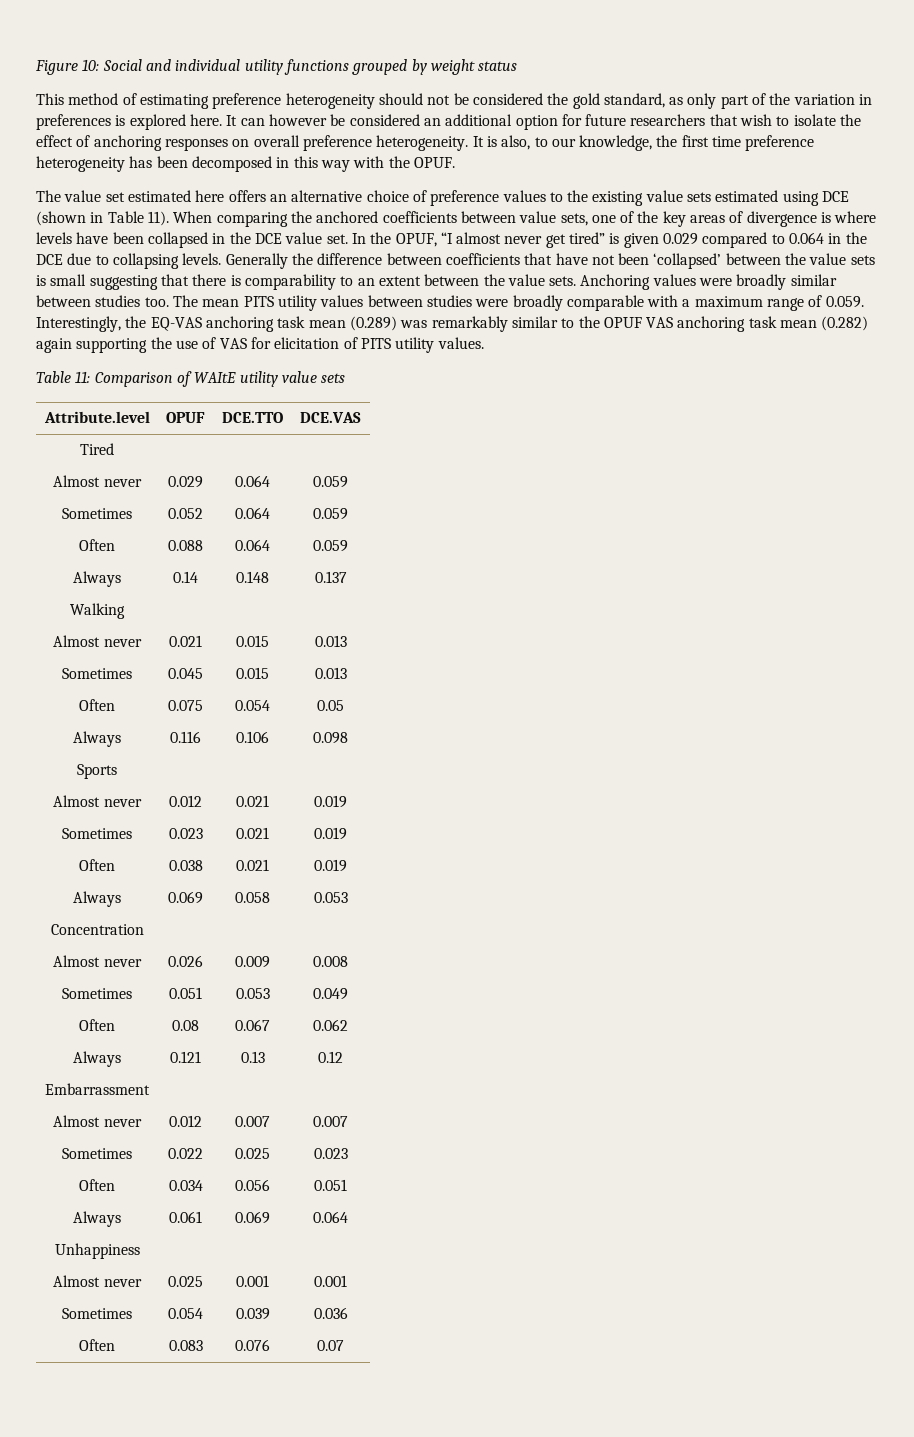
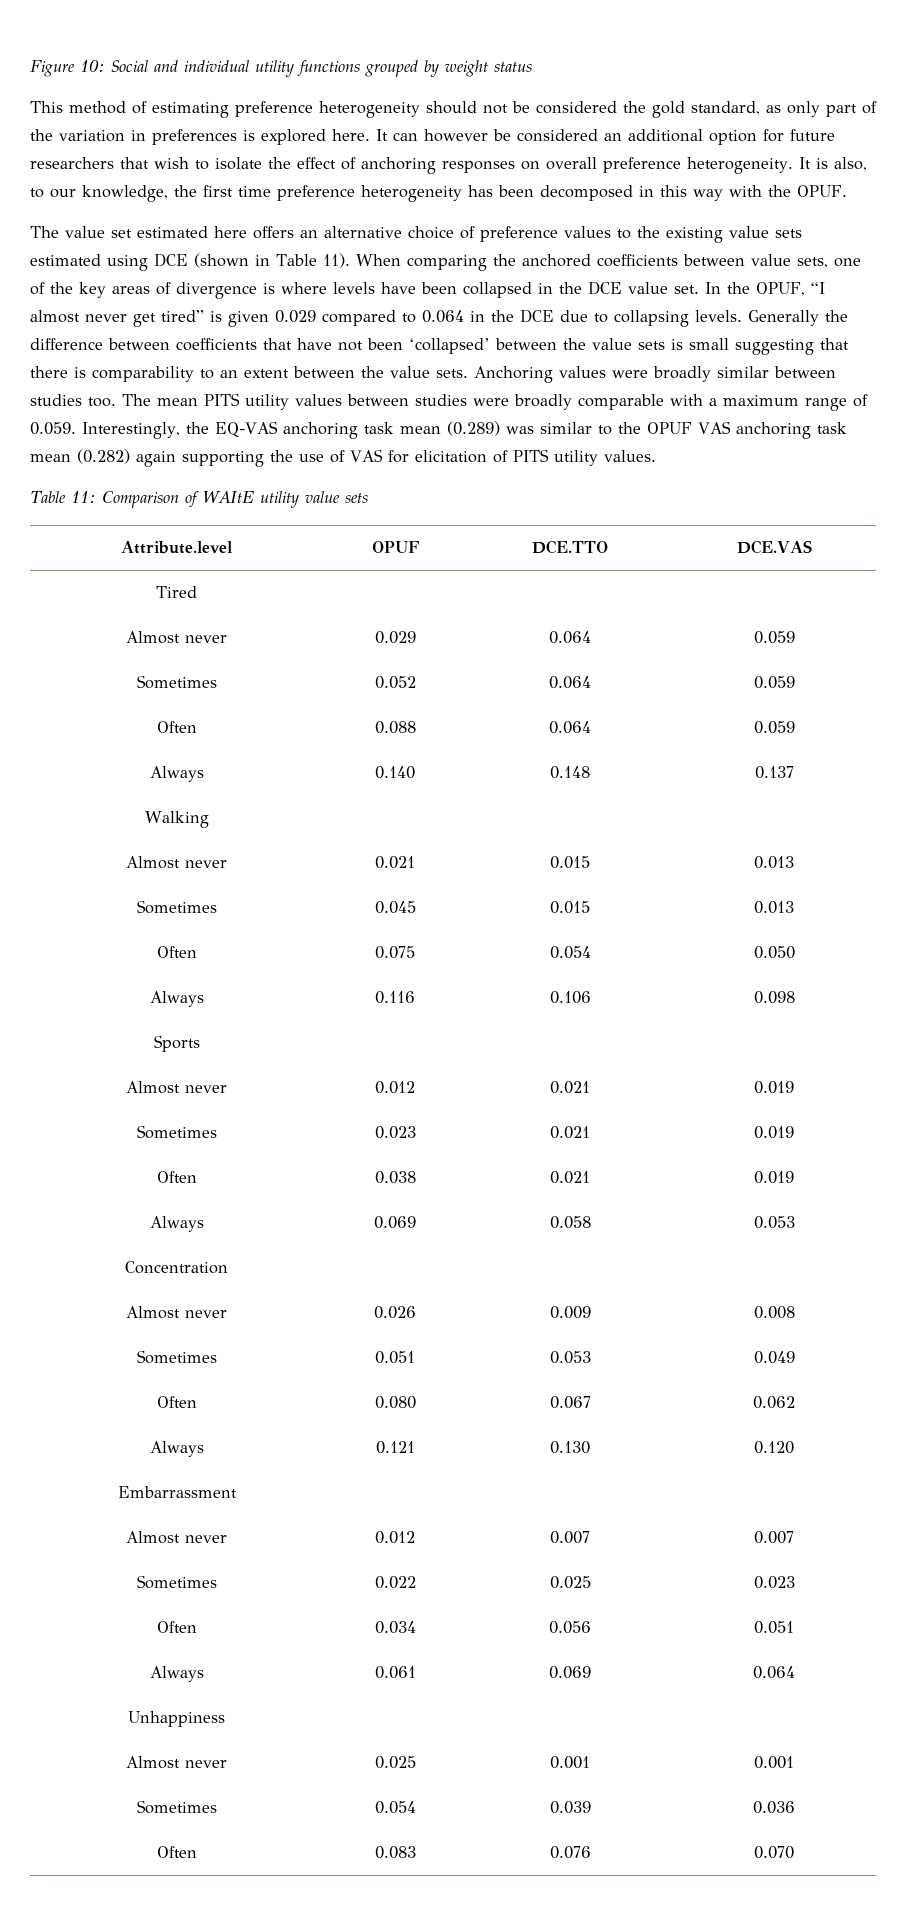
[431,316,508,332] remarkably -> (534, 430) none
[173,571,198,583] 0.14 -> [375,766,415,779] 0.140
[317,700,344,711] 0.05 -> [753,946,795,959] 0.050
[172,1020,199,1031] 0.08 -> [374,1396,416,1409] 0.080
[240,1051,265,1063] [318,1051,343,1063] 0.13 | 0.12 -> [550,1441,590,1454] [754,1441,794,1454] 0.130 | 0.120
[317,1340,344,1351] 0.07 -> [754,1846,794,1859] 0.070

